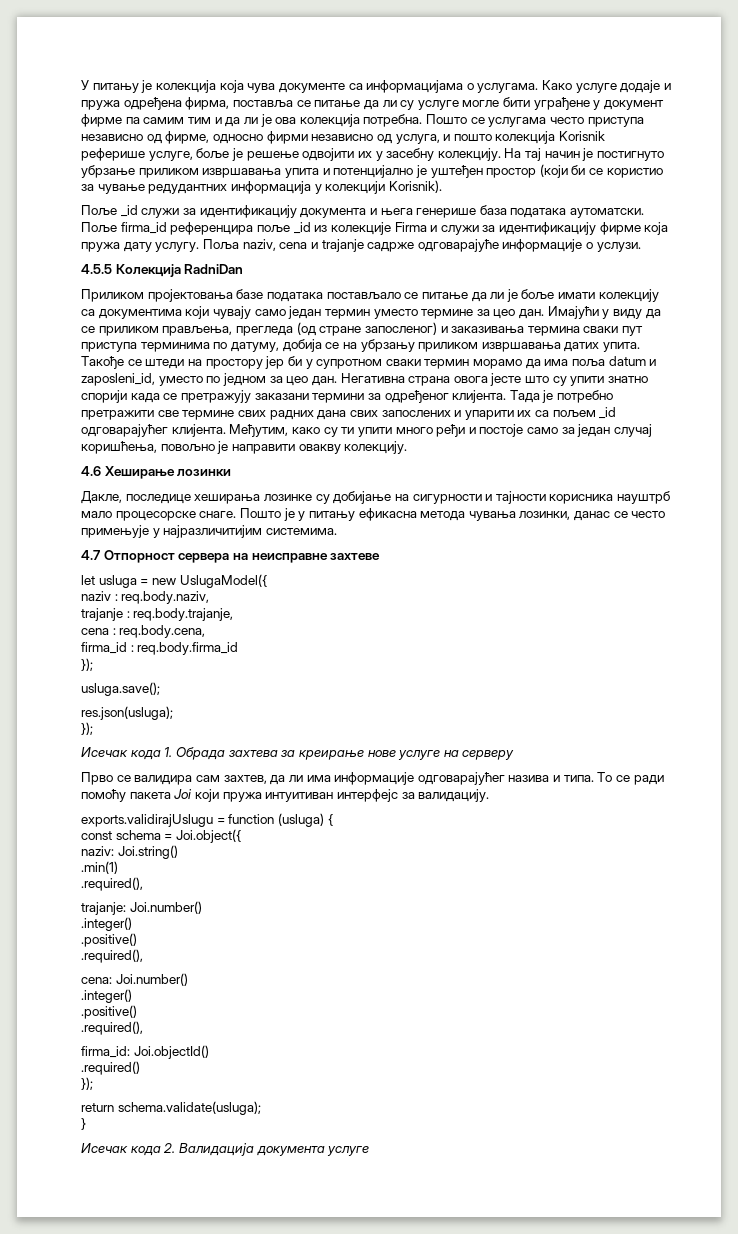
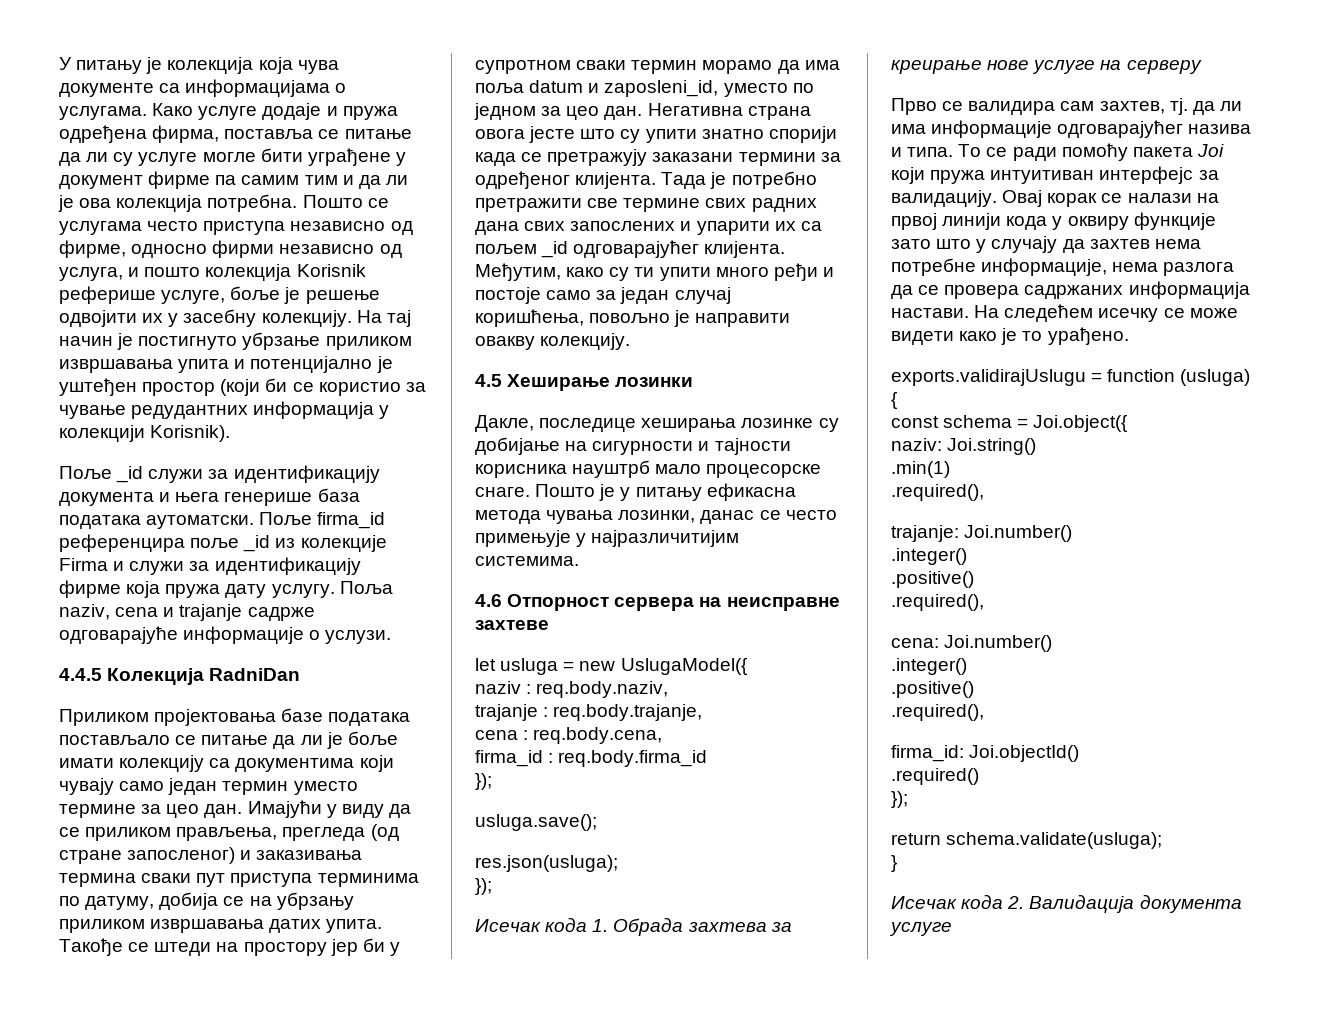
[81,264,112,274] 4.5.5 -> [59,668,102,681] 4.4.5
[81,466,101,476] 4.6 -> [475,374,502,387] 4.5
[81,550,100,560] 4.7 -> [475,594,502,607] 4.6
(267, 779) none -> [1169,98,1188,115] тј.
(490, 795) none -> [1002,190,1219,207] [891,212,1216,230] [891,236,1201,253] [891,258,1235,276] [891,281,1250,299] [891,304,1238,322] [891,327,1129,345] Овај корак се налази на првој линији кода у оквиру функције зато што у случају да захтев нема потребне информације, нема разлога да се провера садржаних информација настави. На следећем исечку се може видети како је то урађено.

